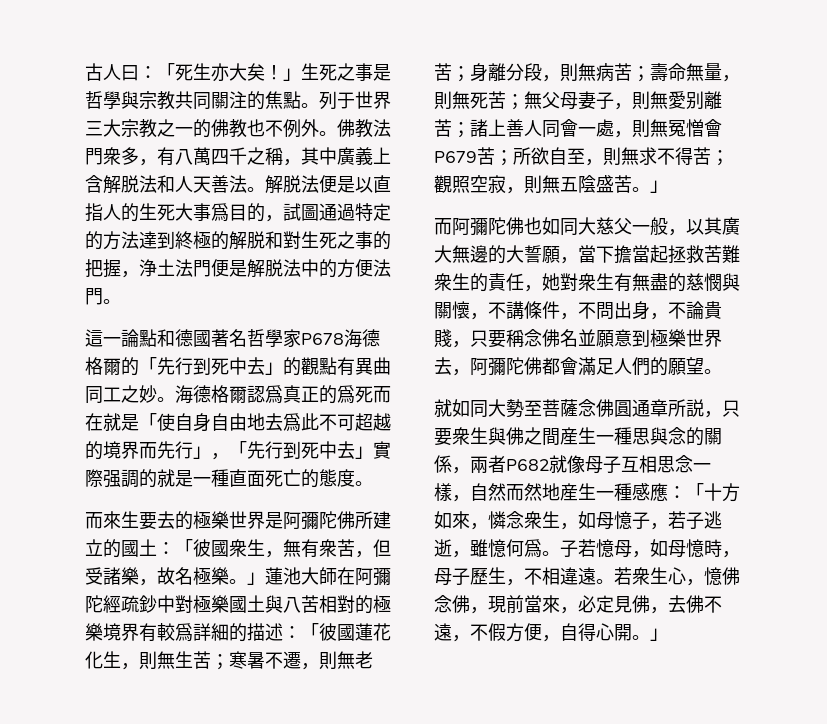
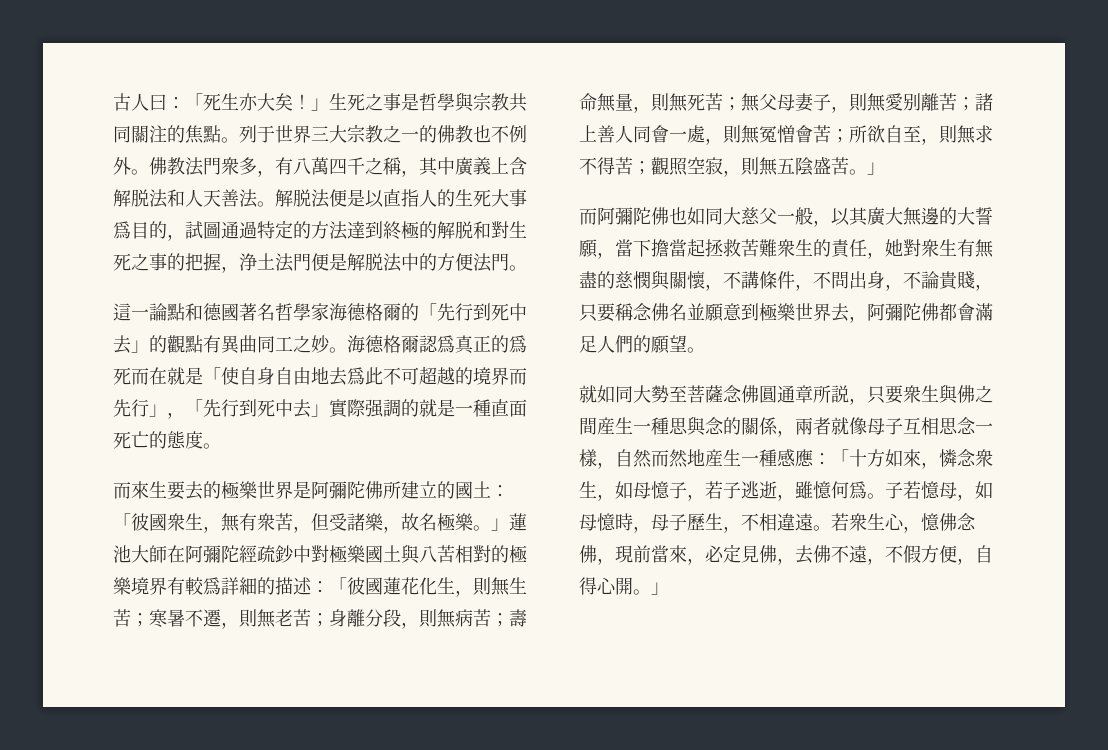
[301,333,344,345] P678 -> (329, 312) none
[434,151,477,163] P679 -> (813, 134) none
[506,459,549,471] P682 -> (831, 426) none

